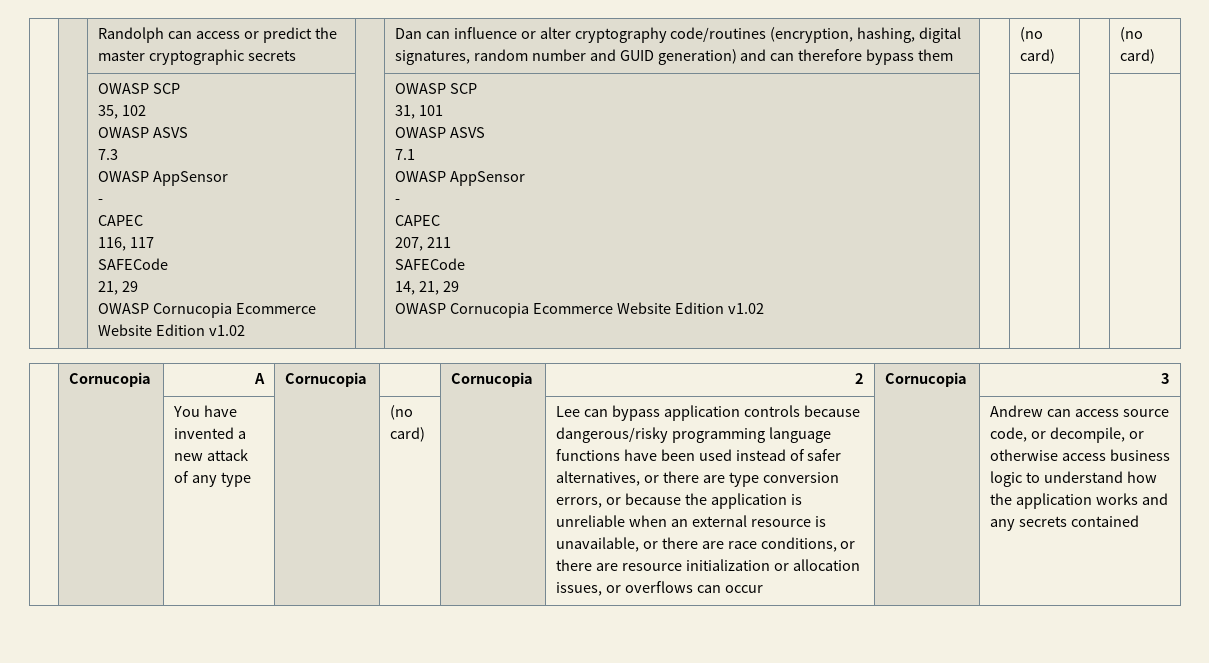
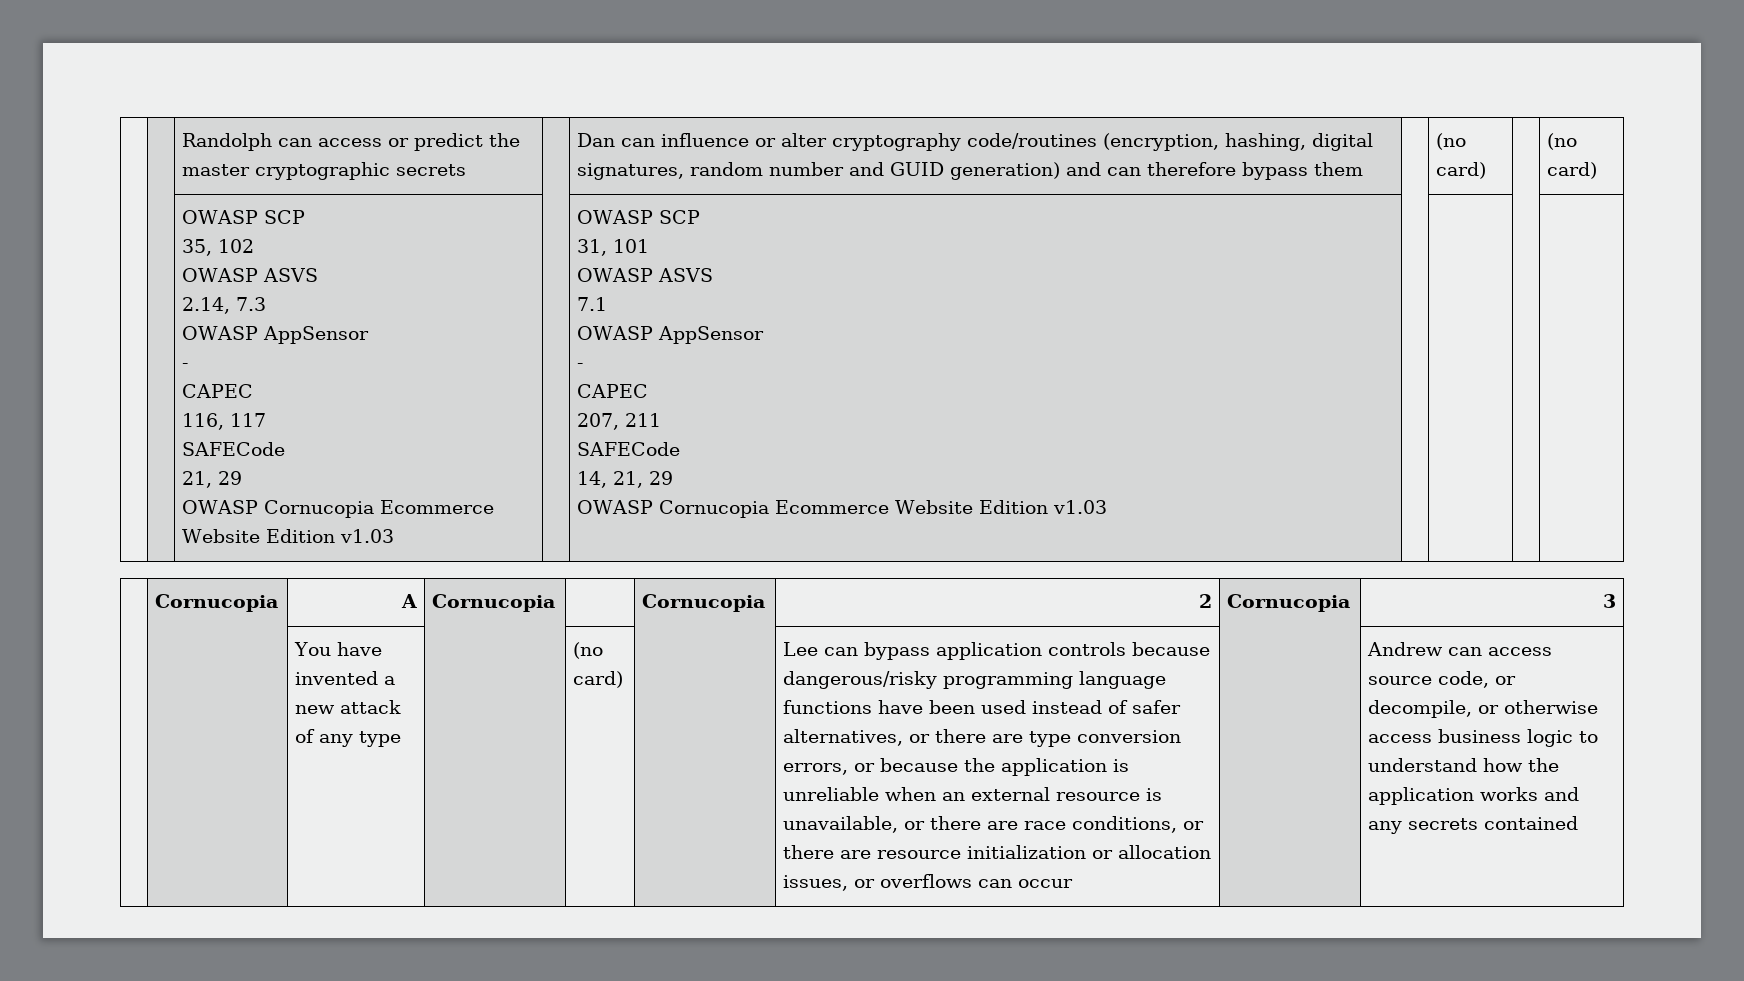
(188, 132) none -> [182,297,231,314] 2.14,
[208,325,245,336] v1.02 -> [340,529,395,543] v1.03
[727,303,764,314] v1.02 -> [1053,500,1108,514] v1.03

